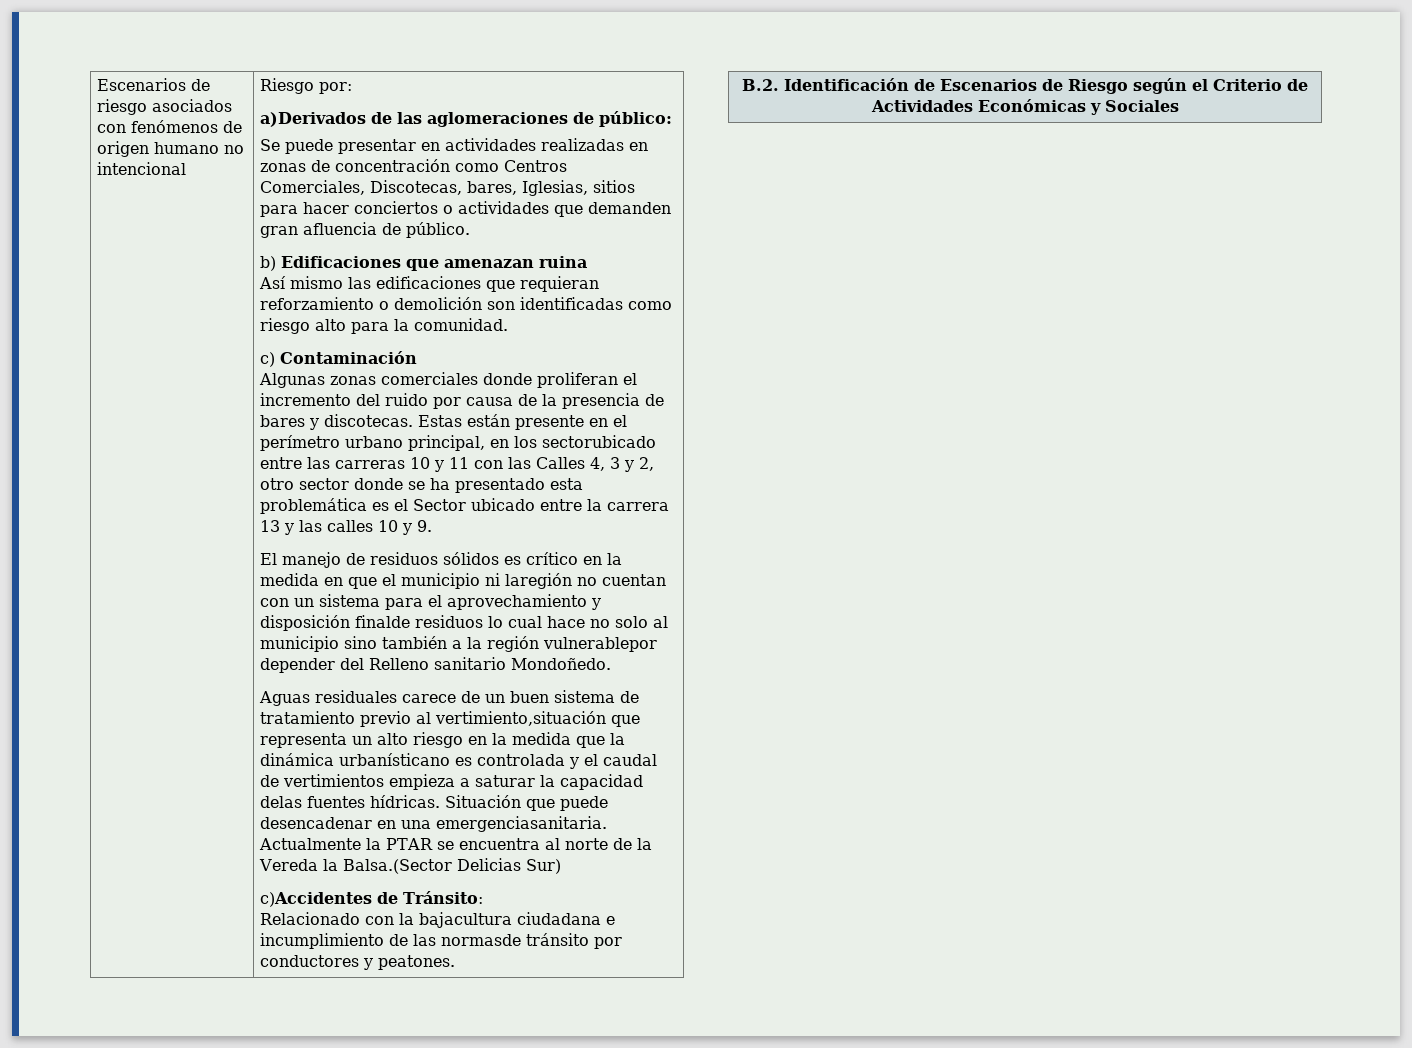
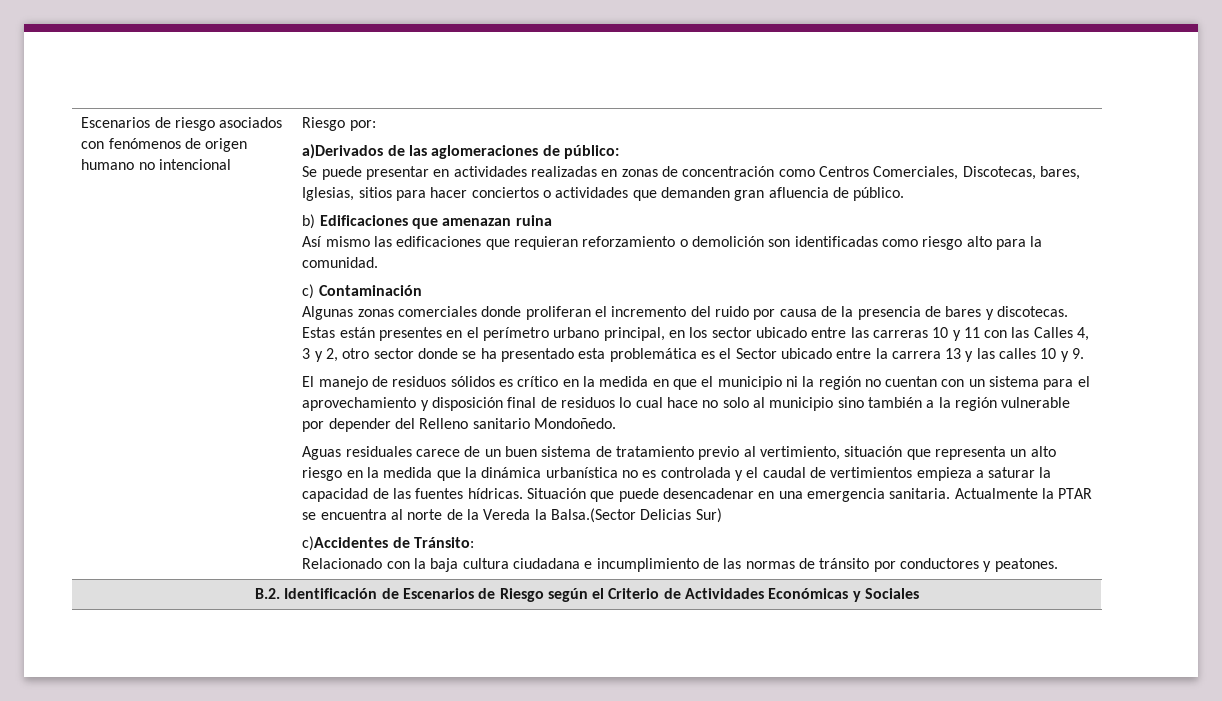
[515,415,585,430] presente -> [379,327,443,341] presentes
[542,435,657,448] sectorubicado -> [711,327,807,338] sector ubicado
[505,573,573,589] laregión -> [802,376,861,390] la región
[355,615,411,628] finalde -> [507,397,557,408] final de
[543,637,658,652] vulnerablepor -> [1001,397,1071,408] [302,421,325,432] vulnerable por
[435,711,607,726] vertimiento,situación -> [759,446,903,460] vertimiento, situación
[339,753,451,766] urbanísticano -> [545,467,638,478] urbanística no
[260,796,303,808] delas -> [372,488,412,499] de las
[436,816,608,832] emergenciasanitaria. -> [806,488,951,502] emergencia sanitaria.
[419,912,513,928] bajacultura -> [430,558,509,572] baja cultura
[441,934,522,946] normasde -> [745,558,815,569] normas de

